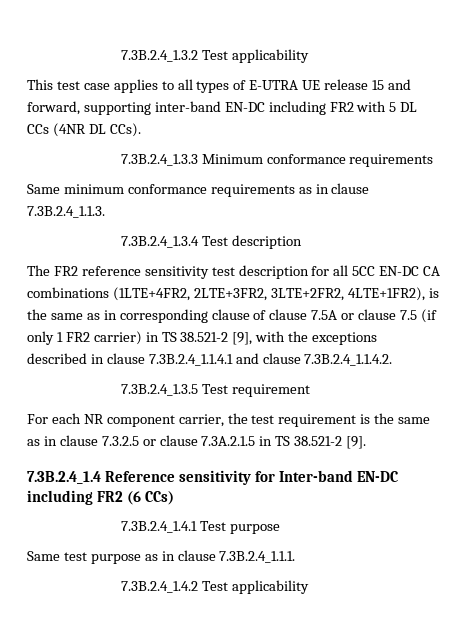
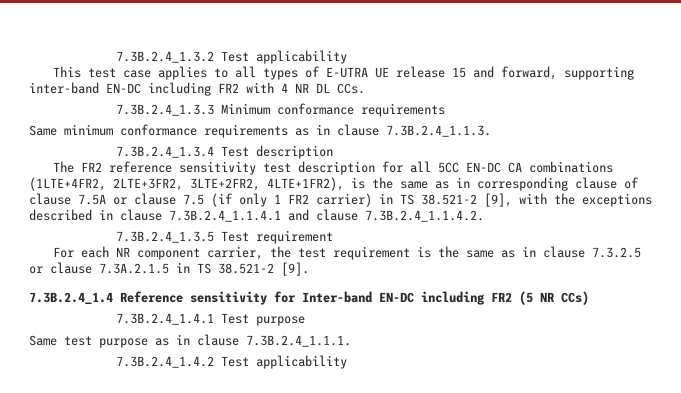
[389,102,418,112] [27,123,141,137] 5 DL CCs (4NR DL CCs). -> [281,83,365,94] 4 NR DL CCs.
[126,491,141,505] (6 -> [519,291,554,305] (5 NR

